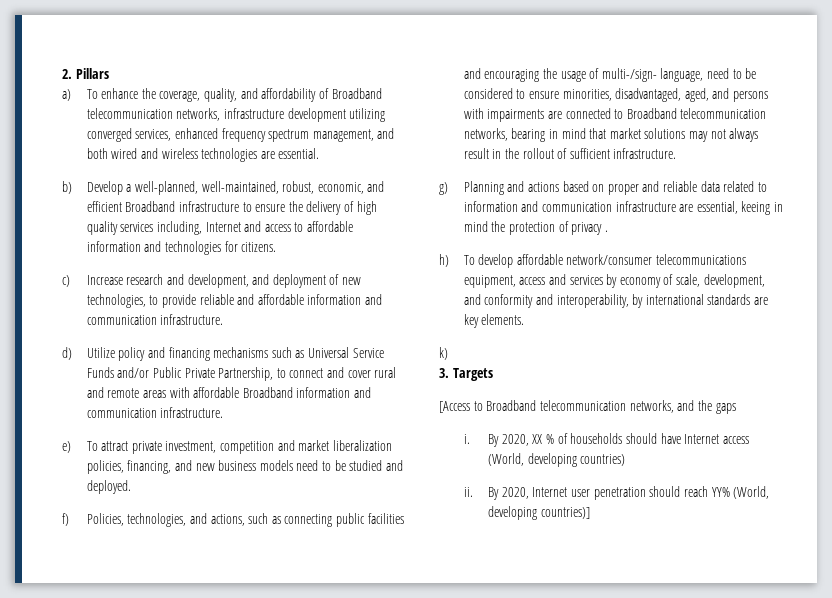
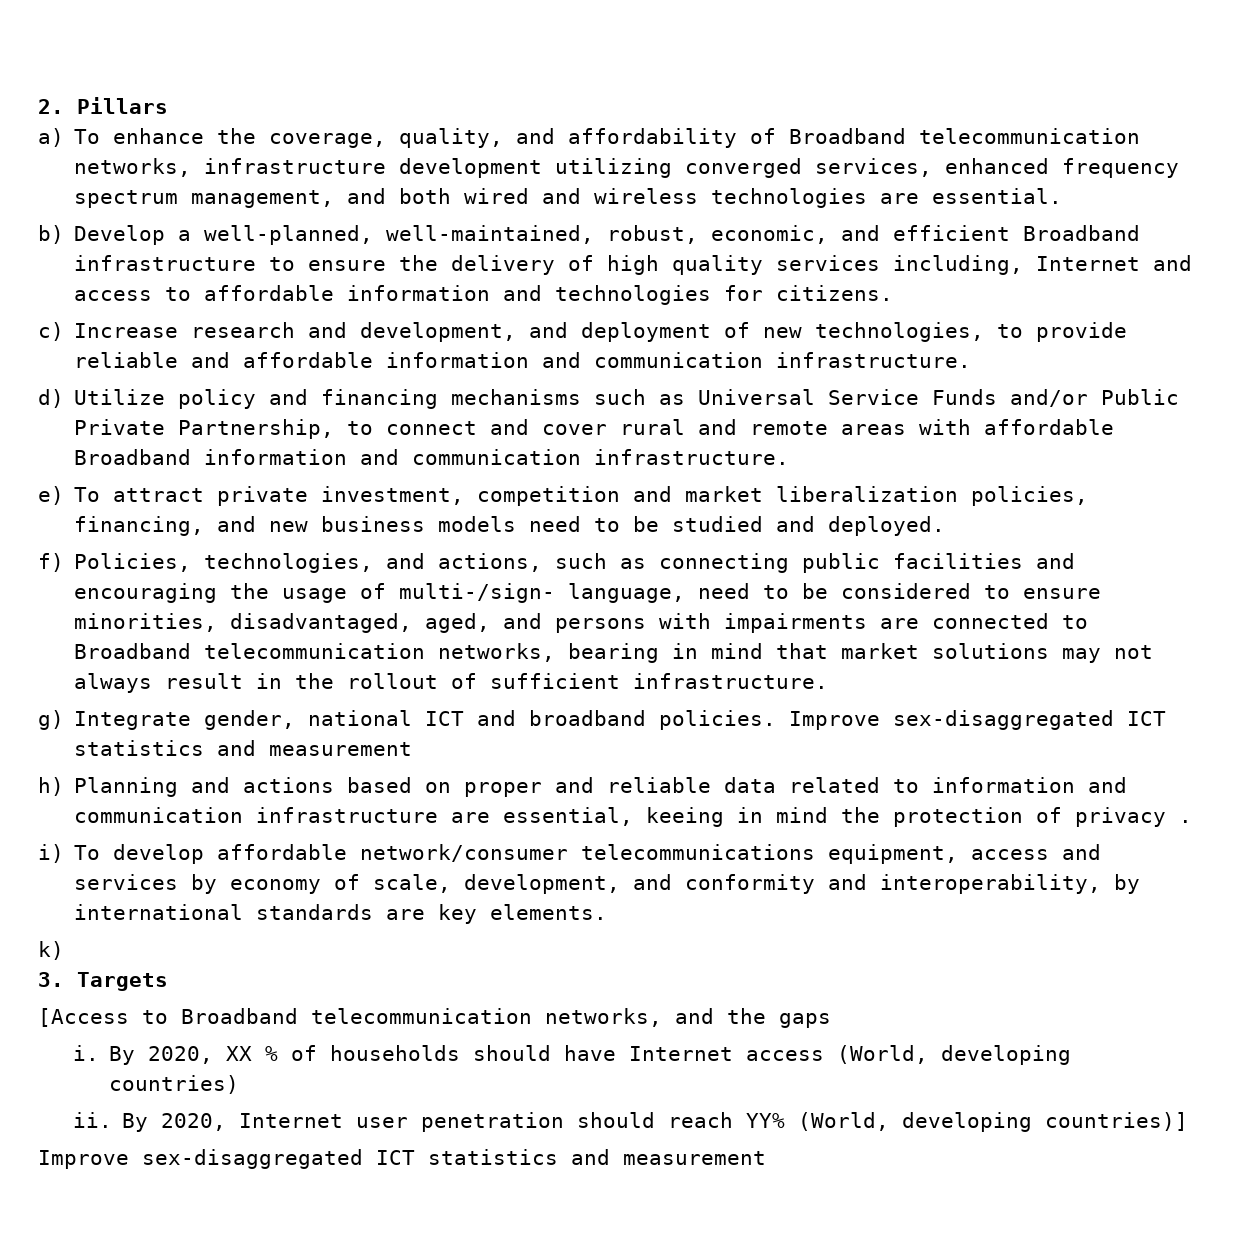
(448, 188) none -> [74,710,1167,730] [74,740,413,756] [38,777,64,796] Integrate gender, national ICT and broadband policies. Improve sex-disaggregated ICT statistics and measurement // h)
[439,254,449,267] h) -> [38,844,64,863] i)
(590, 513) none -> [38,1149,766,1169] // Improve sex-disaggregated ICT statistics and measurement

